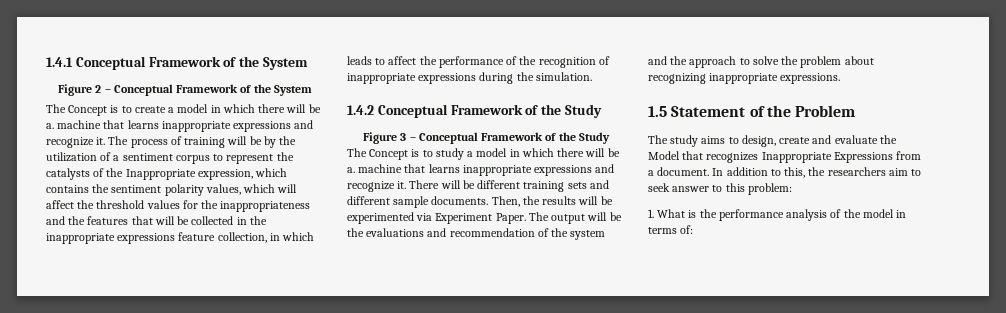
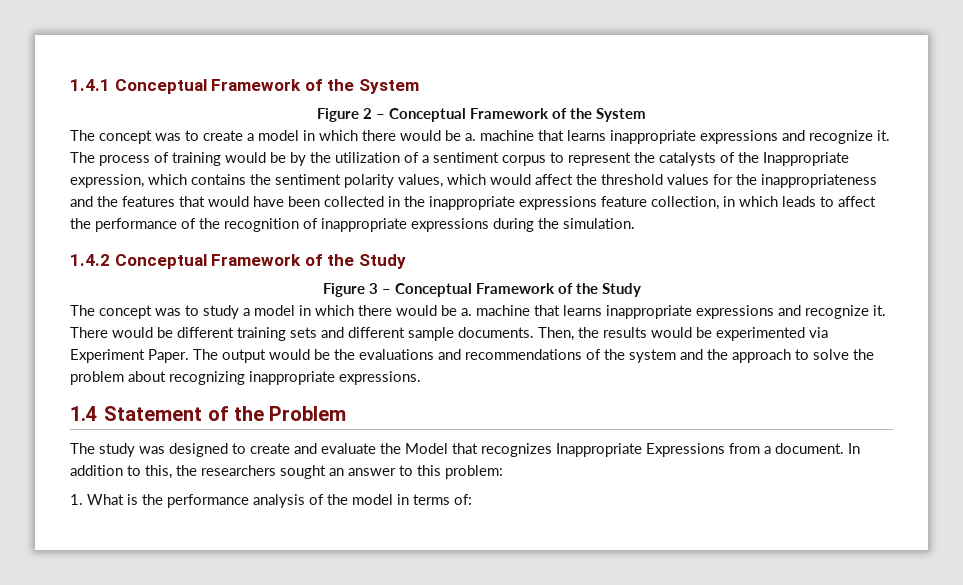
[68,105,119,116] Concept is -> [99,130,181,144] concept was
[286,104,307,113] will -> [400,130,441,141] would
[227,136,248,145] will -> [225,152,266,163] would
[277,184,298,193] will -> [490,174,531,185] would
[154,216,190,225] will be -> [208,196,320,207] would have been
[369,149,420,160] Concept is -> [99,305,181,319] concept was
[585,148,606,157] will -> [396,305,437,316] would
[440,180,461,189] will -> [112,327,153,338] would
[578,196,599,205] will -> [651,327,692,338] would
[587,212,608,221] will -> [269,349,310,360] would
[449,228,535,237] recommendation -> [465,349,582,360] recommendations
[648,106,667,117] 1.5 -> [70,406,97,421] 1.4
[701,135,776,147] aims to design, -> [139,443,246,457] was designed to
[888,168,922,176] [648,183,670,192] aim to seek -> [280,465,344,479] sought an

